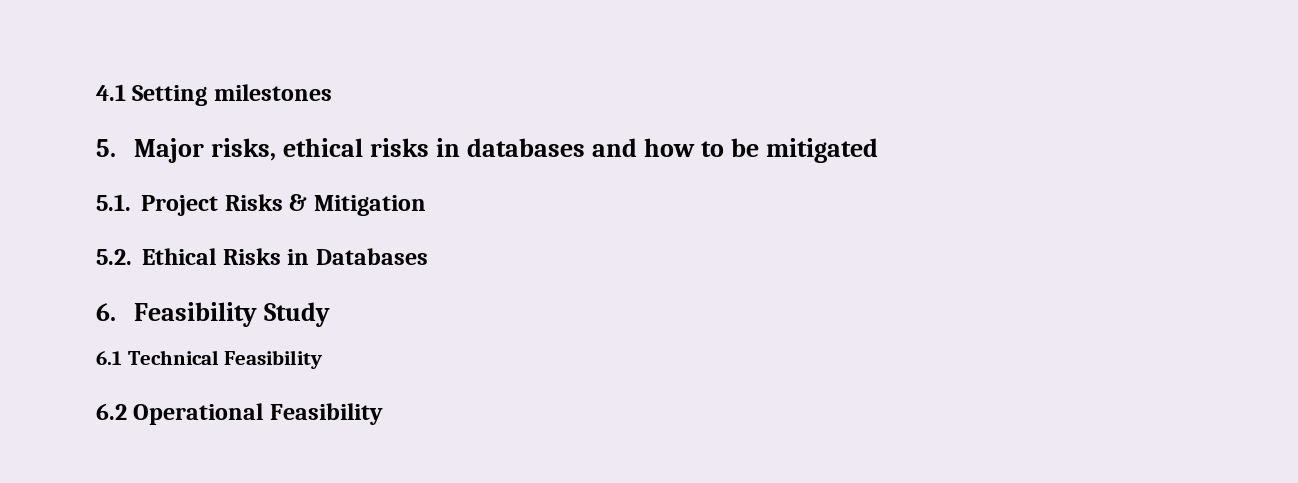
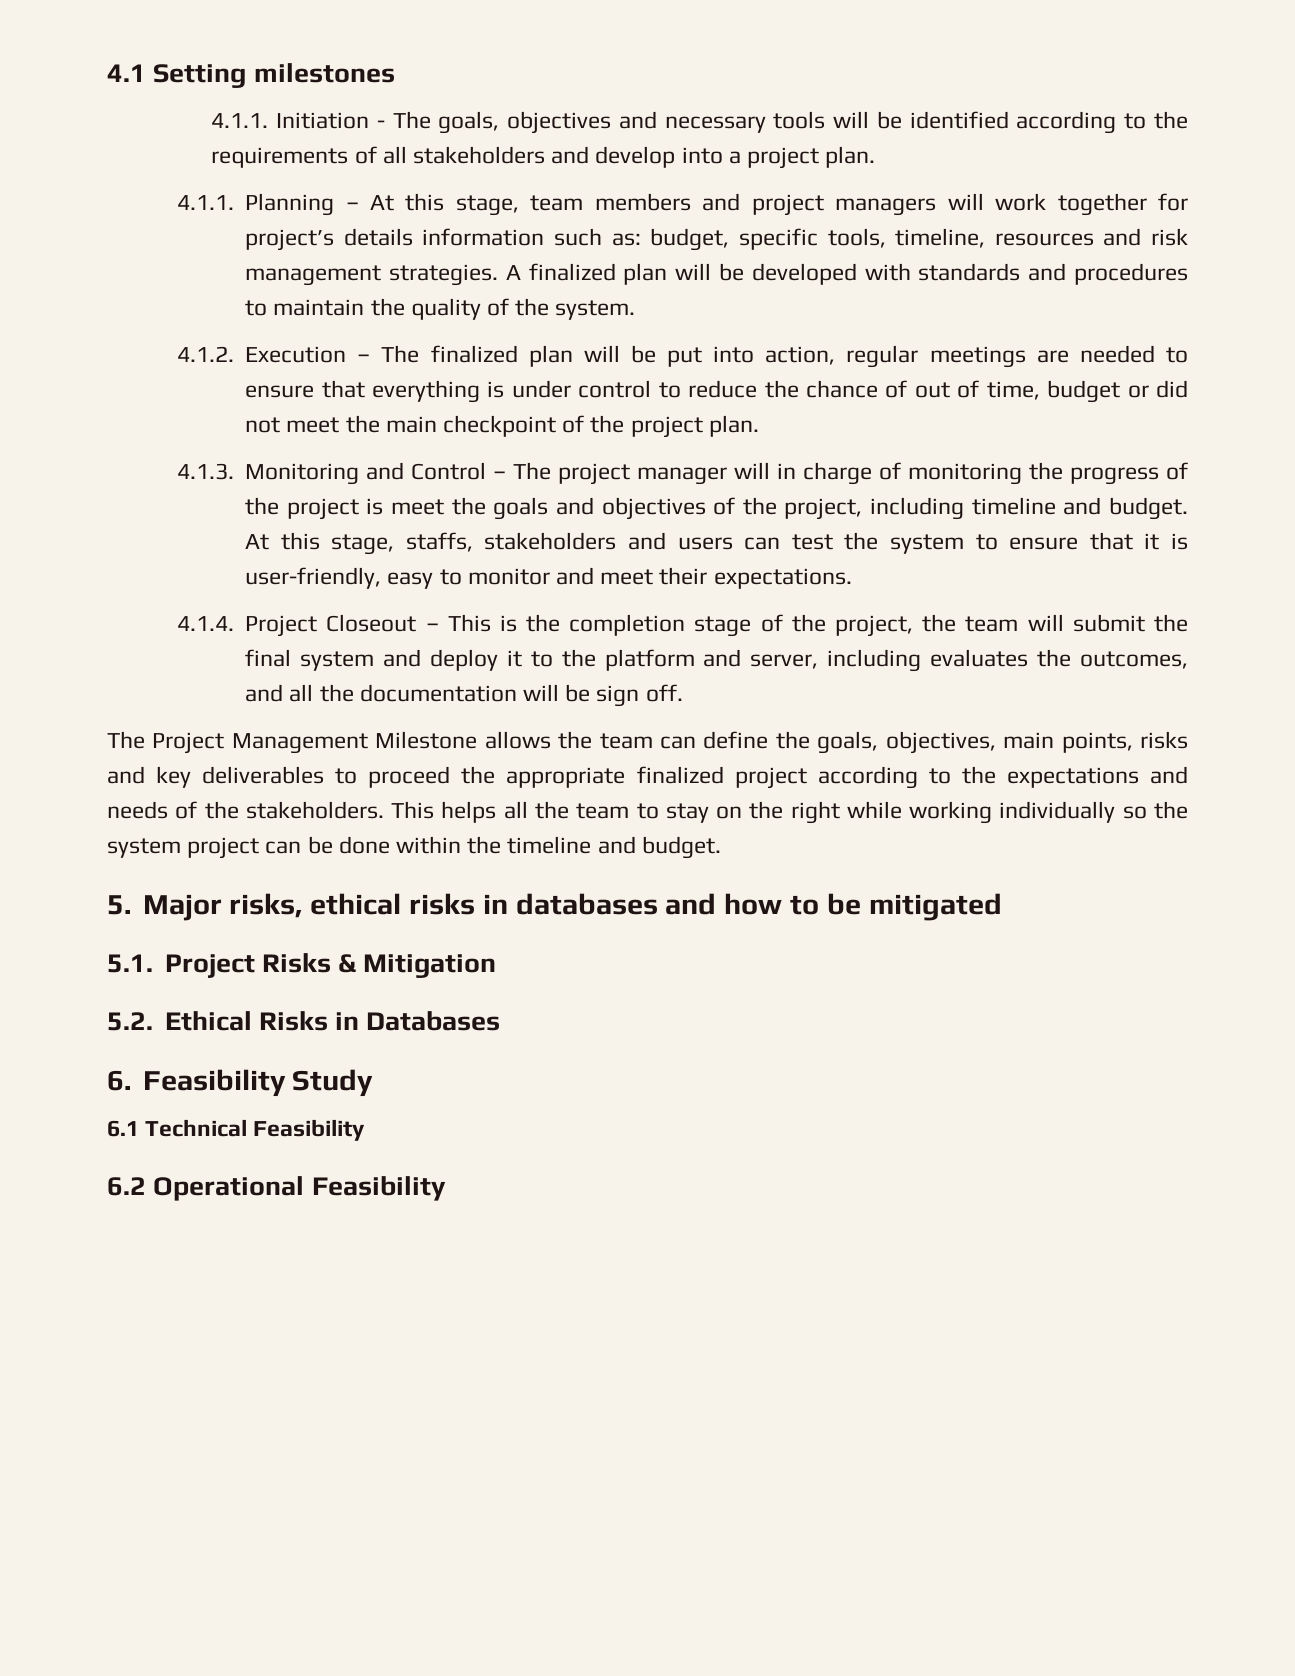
(332, 92) none -> [211,111,1188,134] [211,146,876,169] [176,193,1188,216] [245,228,1188,251] [245,263,1188,286] [245,298,636,320] [176,345,1188,368] [245,380,1189,403] [245,415,759,438] [176,462,1188,485] [245,497,1188,520] [245,532,1188,555] [245,567,852,589] [176,614,1188,637] [245,649,1188,672] [245,684,683,707] [107,731,1189,754] [107,766,1189,789] [107,801,1189,824] [107,836,721,859] // 4.1.1. Initiation - The goals, objectives and necessary tools will be identified according to the requirements of all stakeholders and develop into a project plan. // 4.1.1. Planning – At this stage, team members and project managers will work together for project’s details information such as: budget, specific tools, timeline, resources and risk management strategies. A finalized plan will be developed with standards and procedures to maintain the quality of the system. // 4.1.2. Execution – The finalized plan will be put into action, regular meetings are needed to ensure that everything is under control to reduce the chance of out of time, budget or did not meet the main checkpoint of the project plan. // 4.1.3. Monitoring and Control – The project manager will in charge of monitoring the progress of the project is meet the goals and objectives of the project, including timeline and budget. At this stage, staffs, stakeholders and users can test the system to ensure that it is user-friendly, easy to monitor and meet their expectations. // 4.1.4. Project Closeout – This is the completion stage of the project, the team will submit the final system and deploy it to the platform and server, including evaluates the outcomes, and all the documentation will be sign off. // The Project Management Milestone allows the team can define the goals, objectives, main points, risks and key deliverables to proceed the appropriate finalized project according to the expectations and needs of the stakeholders. This helps all the team to stay on the right while working individually so the system project can be done within the timeline and budget.

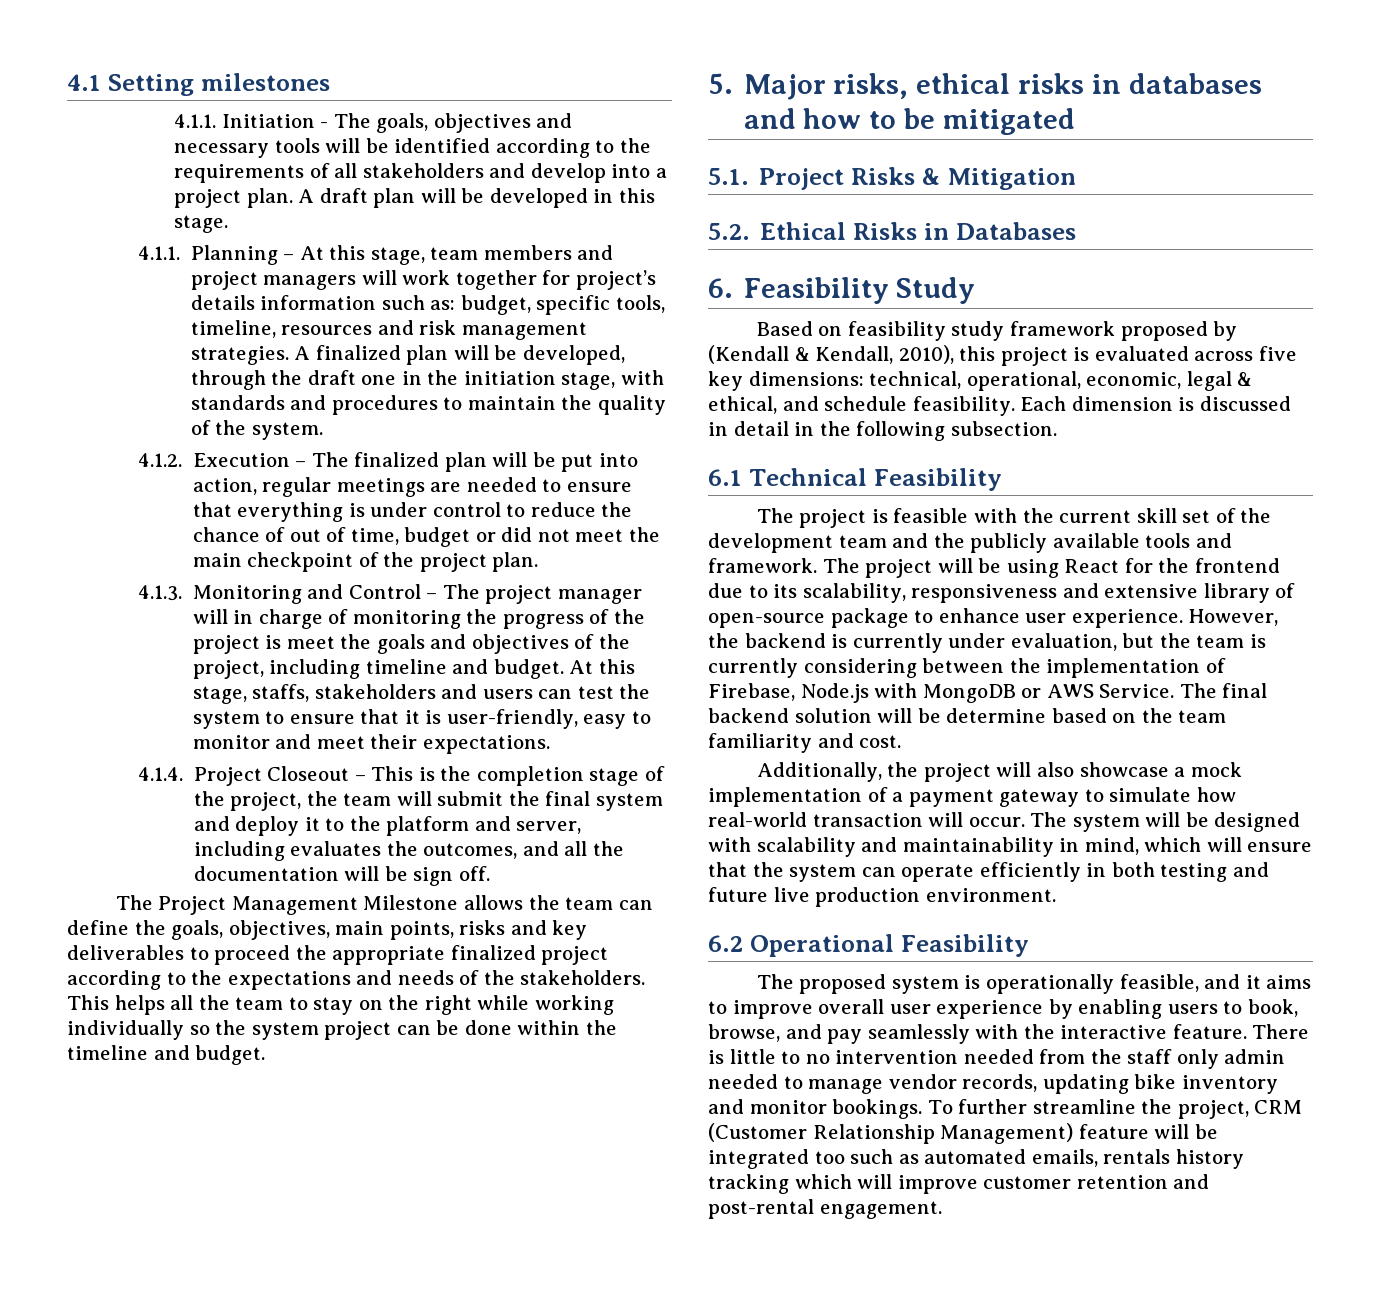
(876, 157) none -> [298,188,655,208] [173,215,228,233] A draft plan will be developed in this stage.
[751,263,857,285] developed -> [522,345,625,365] [190,370,616,390] developed, through the draft one in the initiation stage,
[107,1119,366,1141] [107,1176,446,1201] 6.1 Technical Feasibility // 6.2 Operational Feasibility -> [756,321,1238,341] [708,345,1297,366] [708,371,1253,391] [708,396,1291,416] [708,421,1057,441] [708,468,1002,491] [756,508,1272,528] [708,533,1232,553] [708,558,1280,578] [708,583,1296,603] [708,608,1279,628] [708,633,1266,653] [708,658,1226,678] [708,683,1268,703] [708,708,1227,723] [708,733,902,753] [756,762,1242,782] [708,787,1236,807] [708,812,1301,832] [708,837,1313,857] [708,862,1269,882] [708,887,1056,907] [708,934,1029,957] [756,974,1312,994] [708,999,1298,1019] [708,1024,1310,1044] [708,1049,1286,1069] [708,1074,1278,1094] [708,1099,1303,1119] [708,1123,1218,1144] [708,1149,1244,1169] [708,1174,1210,1194] [708,1199,942,1219] Based on feasibility study framework proposed by (Kendall & Kendall, 2010), this project is evaluated across five key dimensions: technical, operational, economic, legal & ethical, and schedule feasibility. Each dimension is discussed in detail in the following subsection. // 6.1 Technical Feasibility // The project is feasible with the current skill set of the development team and the publicly available tools and framework. The project will be using React for the frontend due to its scalability, responsiveness and extensive library of open-source package to enhance user experience. However, the backend is currently under evaluation, but the team is currently considering between the implementation of Firebase, Node.js with MongoDB or AWS Service. The final backend solution will be determine based on the team familiarity and cost. // Additionally, the project will also showcase a mock implementation of a payment gateway to simulate how real-world transaction will occur. The system will be designed with scalability and maintainability in mind, which will ensure that the system can operate efficiently in both testing and future live production environment. // 6.2 Operational Feasibility // The proposed system is operationally feasible, and it aims to improve overall user experience by enabling users to book, browse, and pay seamlessly with the interactive feature. There is little to no intervention needed from the staff only admin needed to manage vendor records, updating bike inventory and monitor bookings. To further streamline the project, CRM (Customer Relationship Management) feature will be integrated too such as automated emails, rentals history tracking which will improve customer retention and post-rental engagement.

